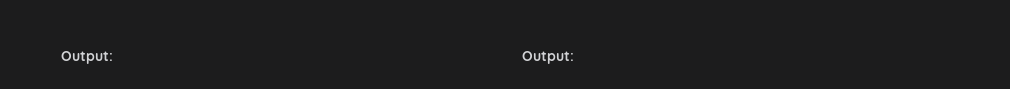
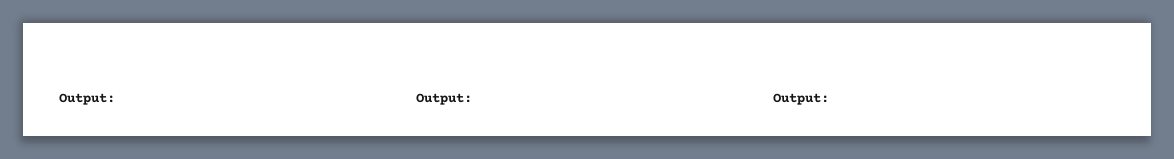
[61,51,113,64] [522,51,574,64] Output: // Output: -> [59,93,115,105] [416,93,472,105] [773,93,829,105] Output: // Output: // Output:

